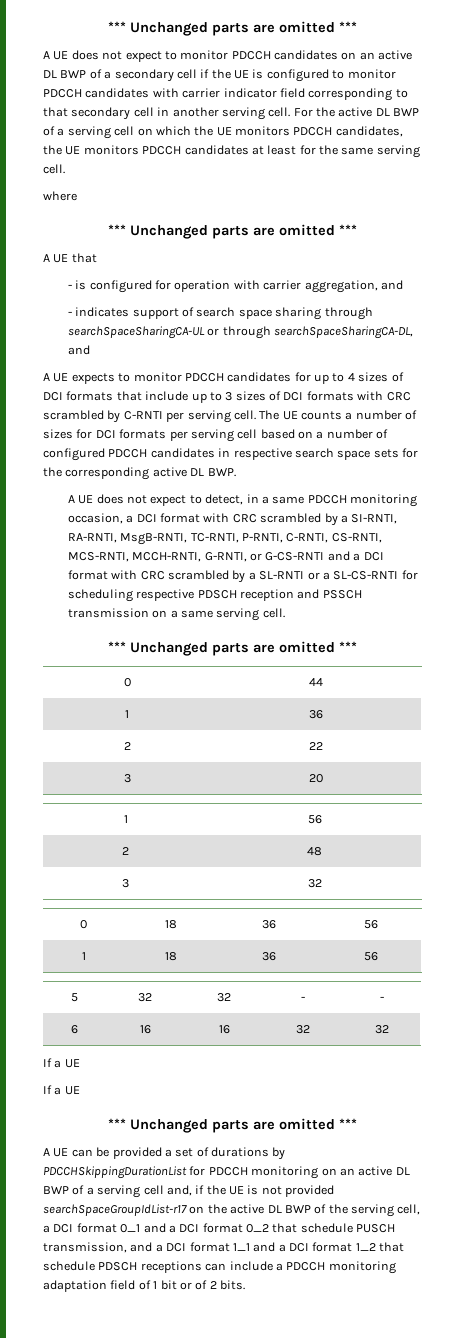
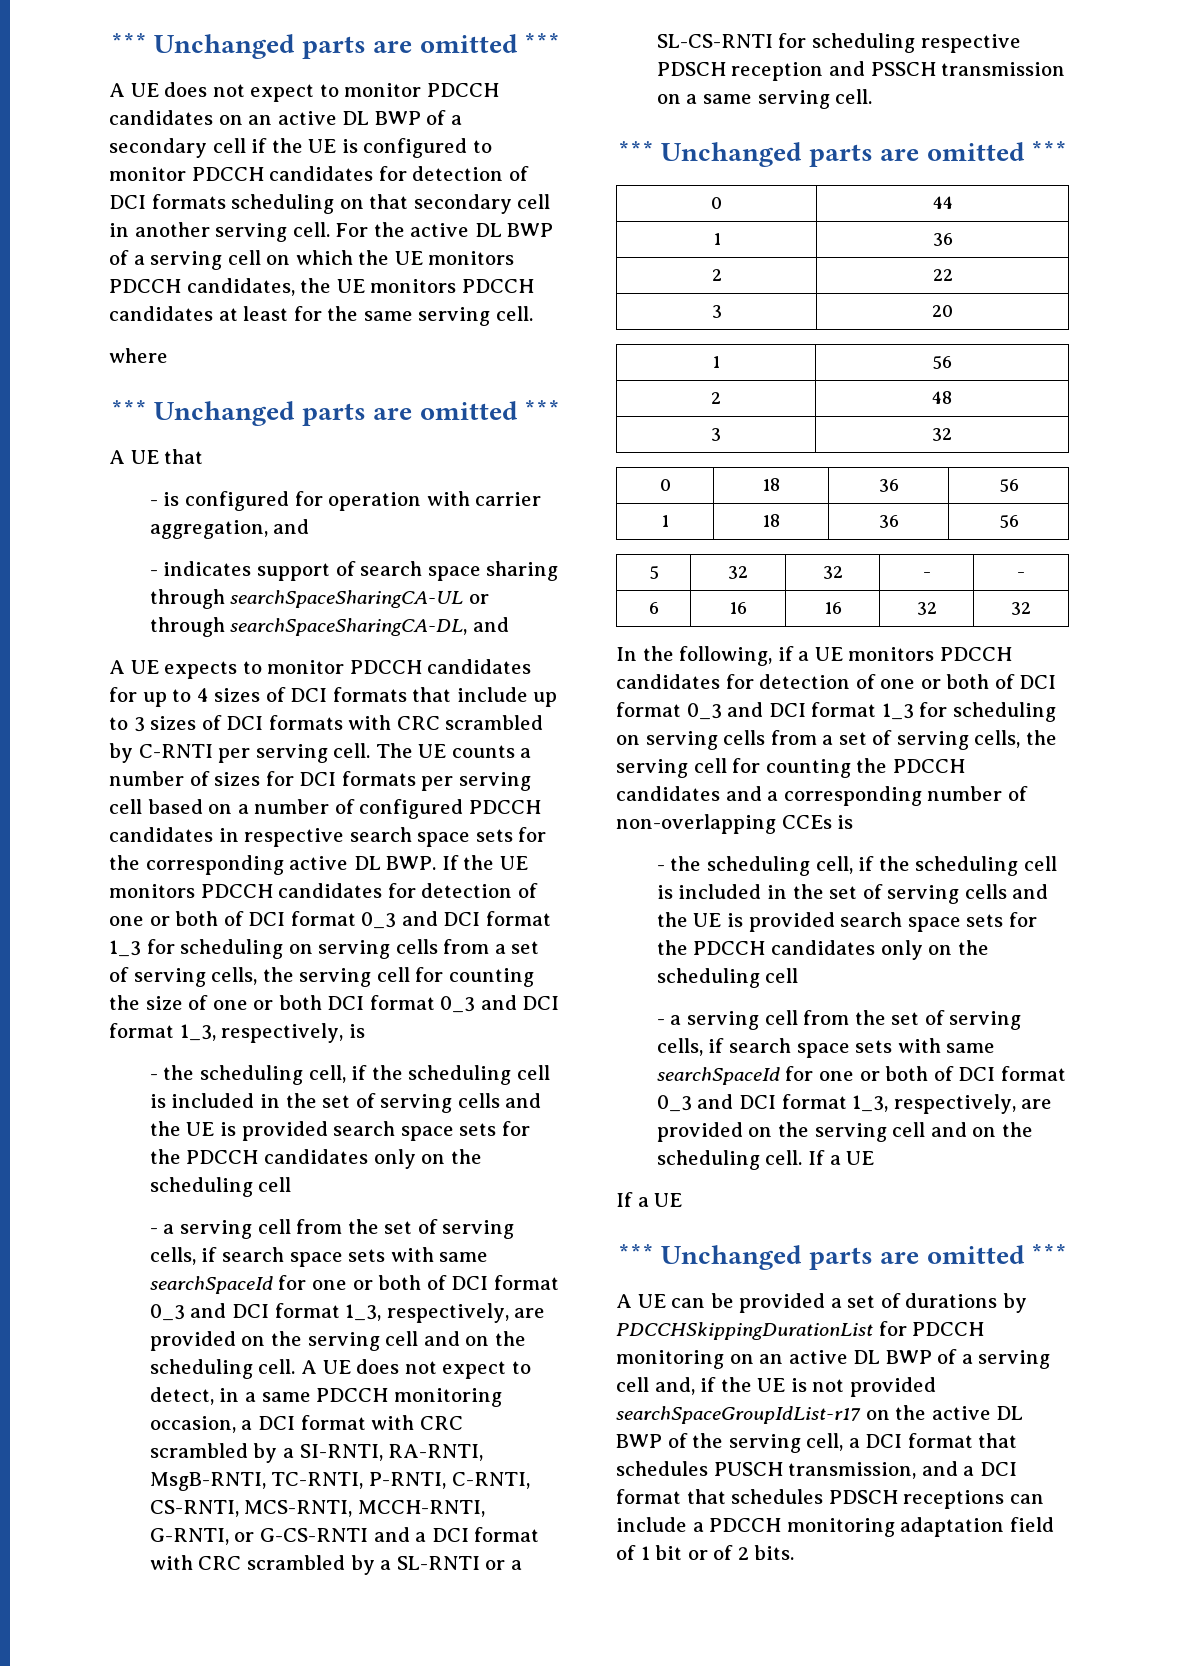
[152,88,408,101] with carrier indicator field corresponding to -> [378,166,529,181] [109,194,364,214] for detection of DCI formats scheduling on
(236, 472) // -> [441,855,528,870] [109,883,538,898] [109,911,551,929] [109,939,540,959] [109,967,534,987] [109,995,560,1013] [109,1023,365,1043] [149,1065,550,1085] [149,1093,542,1113] [149,1121,530,1141] [149,1149,482,1169] [149,1177,292,1197] [149,1219,515,1239] [149,1247,489,1267] [149,1275,559,1294] [149,1303,546,1323] [149,1331,526,1351] [149,1359,296,1379] If the UE monitors PDCCH candidates for detection of one or both of DCI format 0_3 and DCI format 1_3 for scheduling on serving cells from a set of serving cells, the serving cell for counting the size of one or both DCI format 0_3 and DCI format 1_3, respectively, is // - the scheduling cell, if the scheduling cell is included in the set of serving cells and the UE is provided search space sets for the PDCCH candidates only on the scheduling cell // - a serving cell from the set of serving cells, if search space sets with same searchSpaceId for one or both of DCI format 0_3 and DCI format 1_3, respectively, are provided on the serving cell and on the scheduling cell.
(389, 1029) none -> [616,646,1012,666] [616,674,1057,689] [616,702,1056,722] [616,730,1057,750] [616,758,965,778] [616,786,1028,806] [616,814,854,834] [656,856,1057,876] [656,884,1049,904] [656,912,1037,932] [656,940,989,960] [656,968,799,988] [656,1010,1022,1030] [656,1038,996,1058] [656,1066,1066,1085] [656,1094,1053,1114] [656,1122,1033,1142] [656,1150,803,1170] In the following, if a UE monitors PDCCH candidates for detection of one or both of DCI format 0_3 and DCI format 1_3 for scheduling on serving cells from a set of serving cells, the serving cell for counting the PDCCH candidates and a corresponding number of non-overlapping CCEs is // - the scheduling cell, if the scheduling cell is included in the set of serving cells and the UE is provided search space sets for the PDCCH candidates only on the scheduling cell // - a serving cell from the set of serving cells, if search space sets with same searchSpaceId for one or both of DCI format 0_3 and DCI format 1_3, respectively, are provided on the serving cell and on the scheduling cell.
[120,1223,353,1233] 0_1 and a DCI format 0_2 that schedule -> [978,1433,1018,1448] [616,1461,708,1476] that schedules
[232,1242,405,1252] [43,1261,95,1271] 1_1 and a DCI format 1_2 that schedule -> [686,1489,824,1504] that schedules

